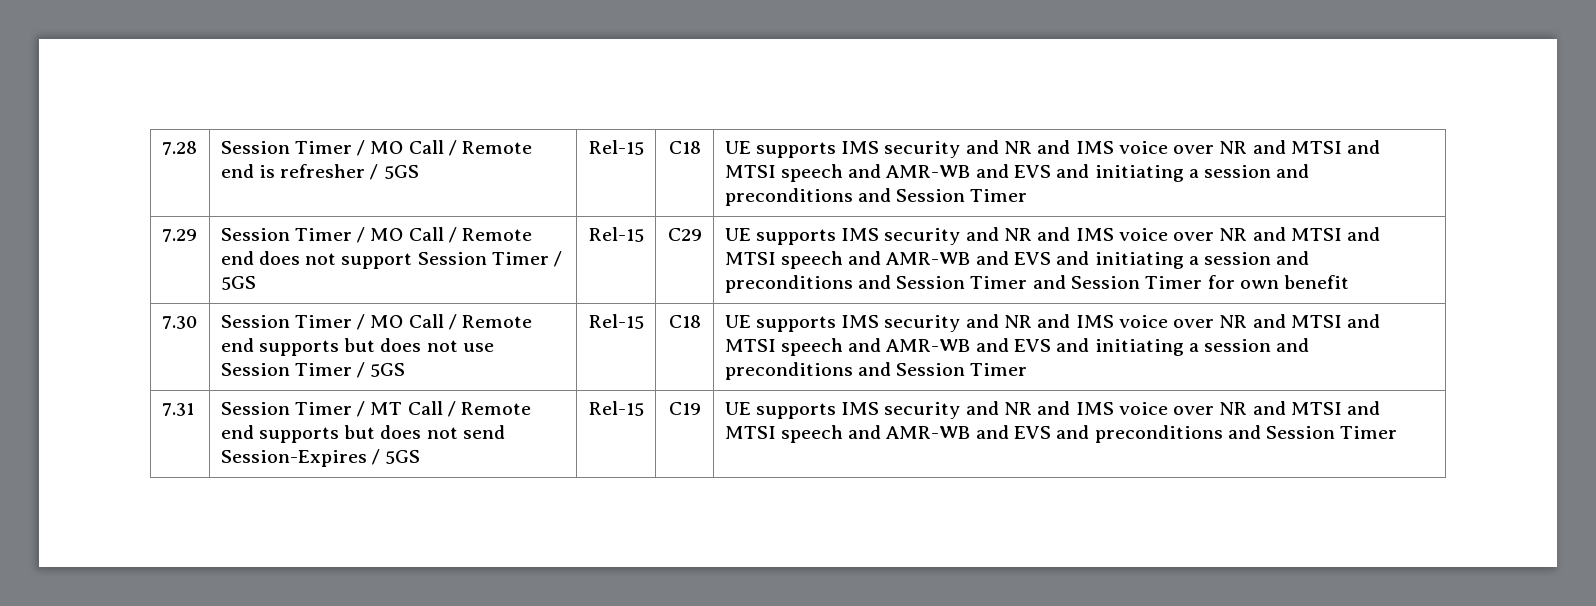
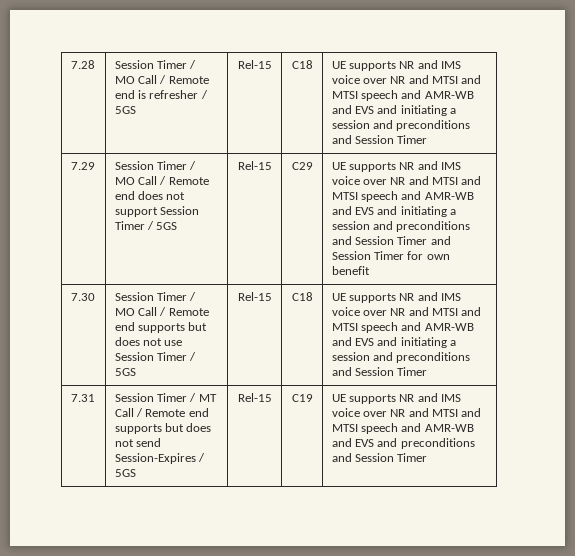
[841,140,999,158] IMS security and -> (396, 66) none
[841,227,999,245] IMS security and -> (396, 167) none
[841,314,999,332] IMS security and -> (396, 298) none
[841,401,999,419] IMS security and -> (396, 399) none

